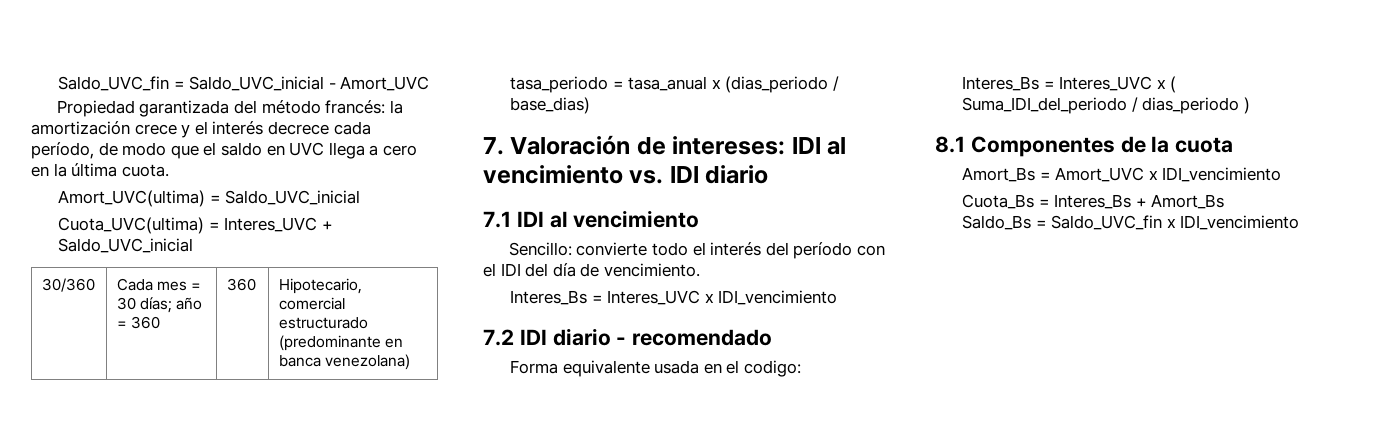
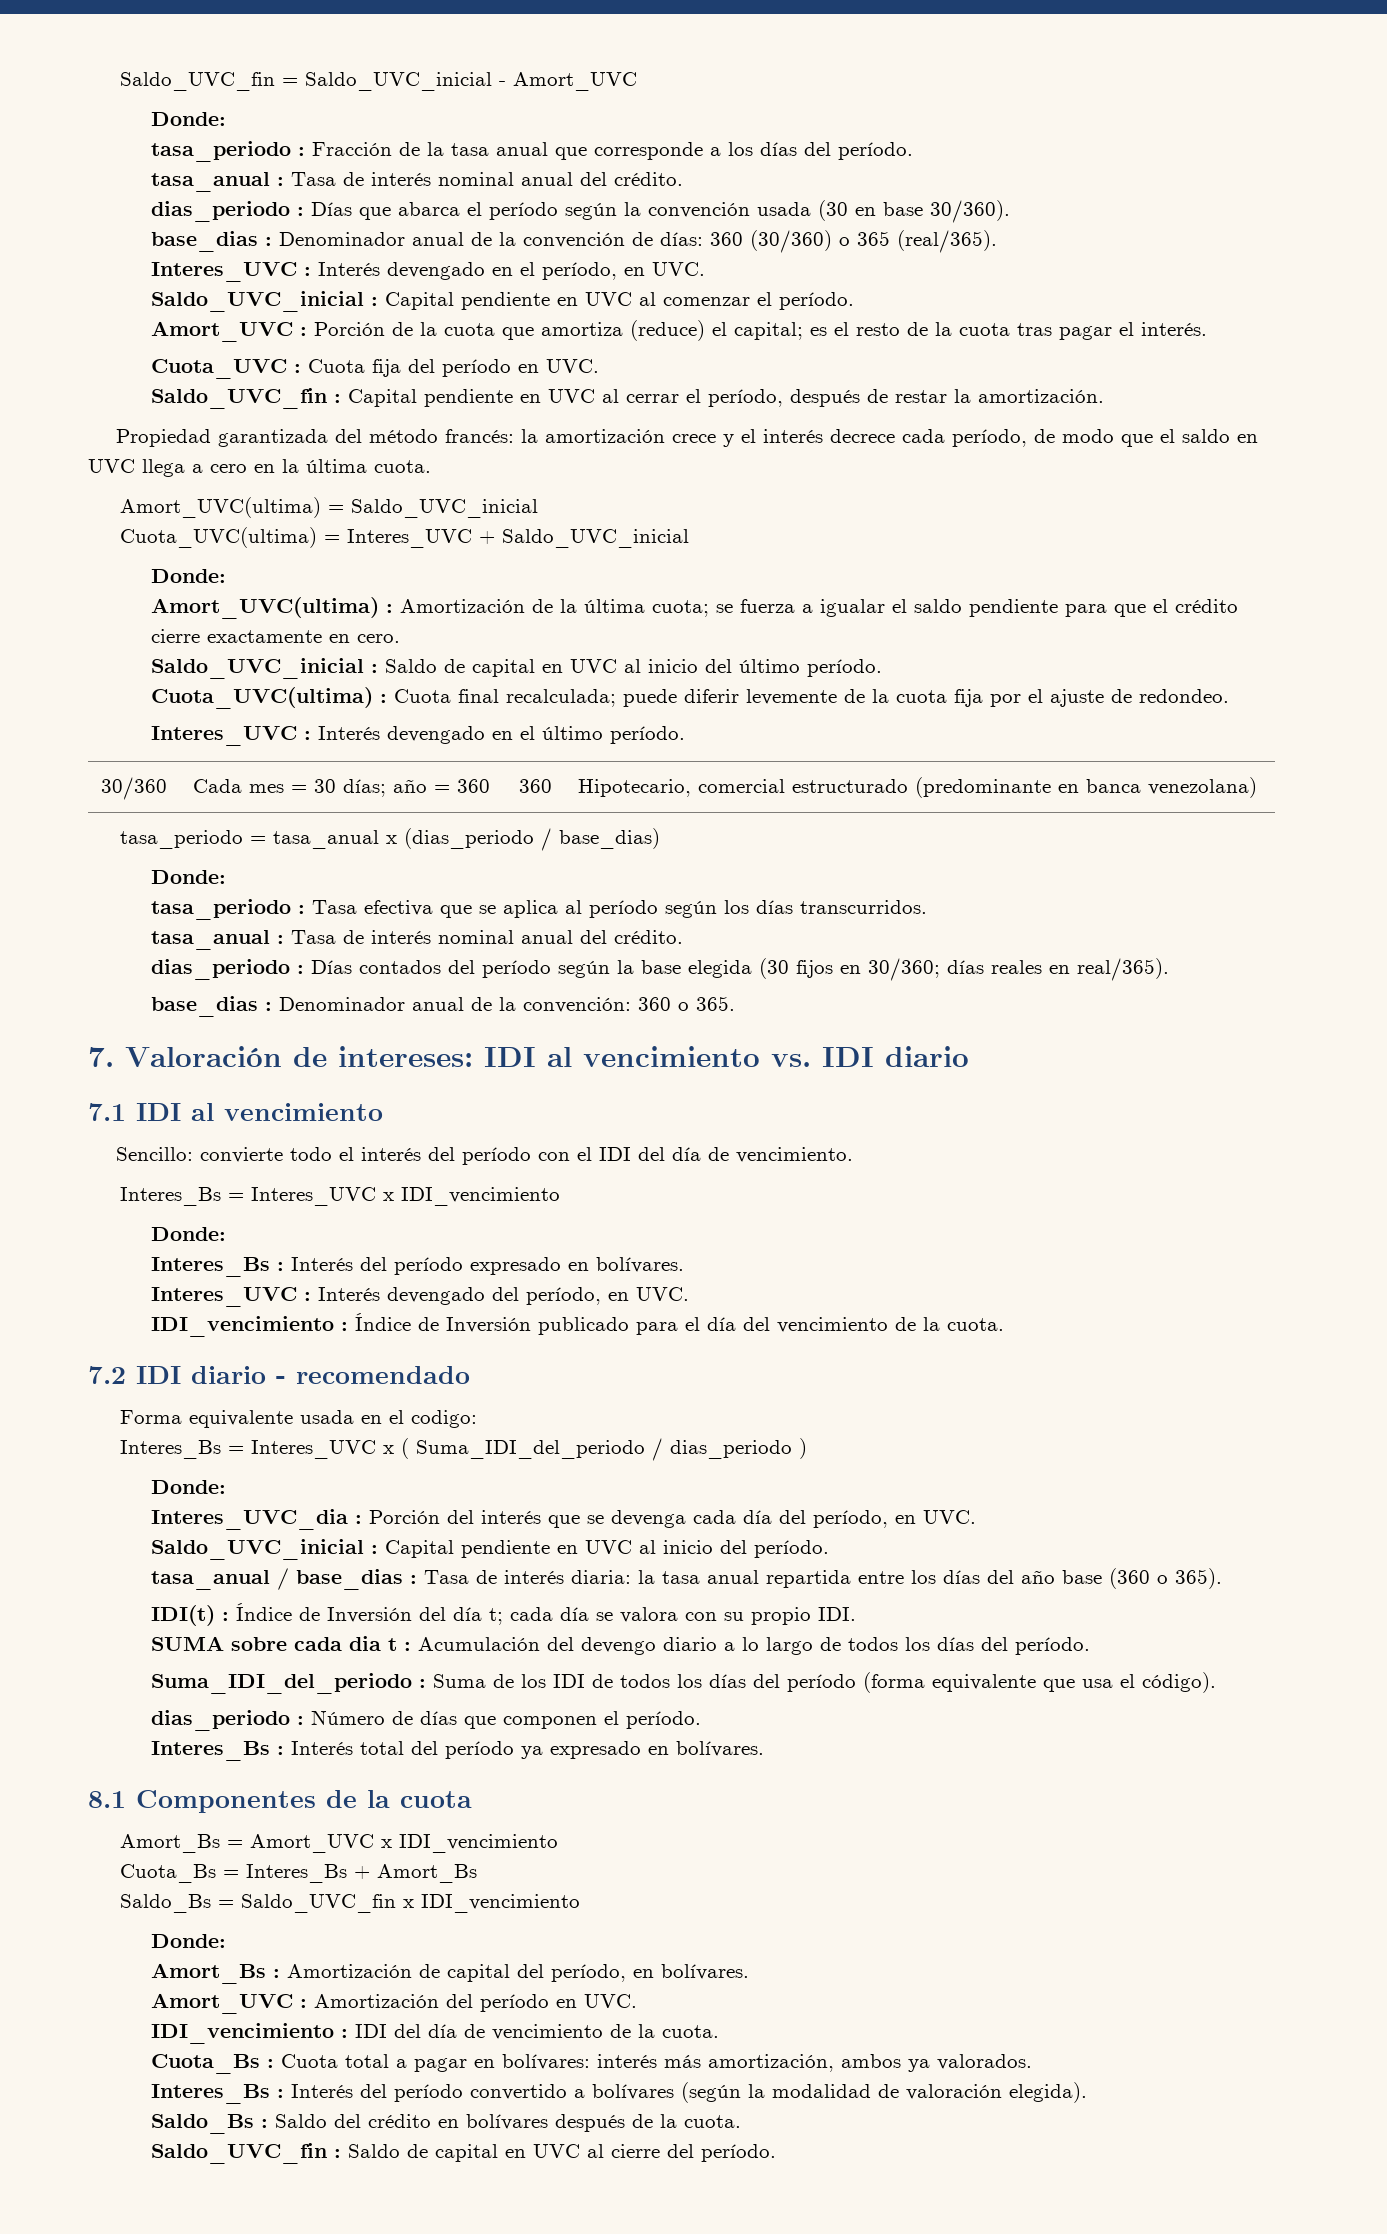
(430, 83) none -> [151,112,227,126] [151,141,914,162] [151,172,684,192] [151,200,1011,223] [151,230,998,253] [151,262,706,282] [151,291,855,312] [151,320,1208,342] [151,359,600,379] [151,388,1105,409] // Donde: // tasa_periodo : Fracción de la tasa anual que corresponde a los días del período. // tasa_anual : Tasa de interés nominal anual del crédito. // dias_periodo : Días que abarca el período según la convención usada (30 en base 30/360). // base_dias : Denominador anual de la convención de días: 360 (30/360) o 365 (real/365). // Interes_UVC : Interés devengado en el período, en UVC. // Saldo_UVC_inicial : Capital pendiente en UVC al comenzar el período. // Amort_UVC : Porción de la cuota que amortiza (reduce) el capital; es el resto de la cuota tras pagar el interés. // Cuota_UVC : Cuota fija del período en UVC. // Saldo_UVC_fin : Capital pendiente en UVC al cerrar el período, después de restar la amortización.
(194, 245) none -> [151,569,227,583] [151,597,1239,619] [151,629,401,643] [151,658,883,679] [151,687,1230,709] [151,726,686,746] // Donde: // Amort_UVC(ultima) : Amortización de la última cuota; se fuerza a igualar el saldo pendiente para que el crédito cierre exactamente en cero. // Saldo_UVC_inicial : Saldo de capital en UVC al inicio del último período. // Cuota_UVC(ultima) : Cuota final recalculada; puede diferir levemente de la cuota fija por el ajuste de redondeo. // Interes_UVC : Interés devengado en el último período.
(591, 105) none -> [151,870,227,884] [151,899,928,920] [151,930,684,950] [151,958,1170,981] [151,996,736,1017] // Donde: // tasa_periodo : Tasa efectiva que se aplica al período según los días transcurridos. // tasa_anual : Tasa de interés nominal anual del crédito. // dias_periodo : Días contados del período según la base elegida (30 fijos en 30/360; días reales en real/365). // base_dias : Denominador anual de la convención: 360 o 365.
(838, 297) none -> [151,1227,227,1241] [151,1257,685,1277] [151,1287,690,1307] [151,1313,1005,1337] // Donde: // Interes_Bs : Interés del período expresado en bolívares. // Interes_UVC : Interés devengado del período, en UVC. // IDI_vencimiento : Índice de Inversión publicado para el día del vencimiento de la cuota.
(1250, 105) none -> [151,1480,227,1494] [151,1509,977,1530] [151,1539,830,1560] [151,1568,1223,1590] [151,1603,857,1626] [151,1636,1091,1655] [151,1672,1217,1694] [151,1710,702,1731] [151,1741,765,1761] // Donde: // Interes_UVC_dia : Porción del interés que se devenga cada día del período, en UVC. // Saldo_UVC_inicial : Capital pendiente en UVC al inicio del período. // tasa_anual / base_dias : Tasa de interés diaria: la tasa anual repartida entre los días del año base (360 o 365). // IDI(t) : Índice de Inversión del día t; cada día se valora con su propio IDI. // SUMA sobre cada dia t : Acumulación del devengo diario a lo largo de todos los días del período. // Suma_IDI_del_periodo : Suma de los IDI de todos los días del período (forma equivalente que usa el código). // dias_periodo : Número de días que componen el período. // Interes_Bs : Interés total del período ya expresado en bolívares.
(1300, 222) none -> [151,1934,227,1948] [151,1963,750,1984] [151,1993,638,2014] [151,2023,720,2044] [151,2054,1033,2074] [151,2082,1088,2104] [151,2114,742,2134] [151,2143,777,2164] // Donde: // Amort_Bs : Amortización de capital del período, en bolívares. // Amort_UVC : Amortización del período en UVC. // IDI_vencimiento : IDI del día de vencimiento de la cuota. // Cuota_Bs : Cuota total a pagar en bolívares: interés más amortización, ambos ya valorados. // Interes_Bs : Interés del período convertido a bolívares (según la modalidad de valoración elegida). // Saldo_Bs : Saldo del crédito en bolívares después de la cuota. // Saldo_UVC_fin : Saldo de capital en UVC al cierre del período.

